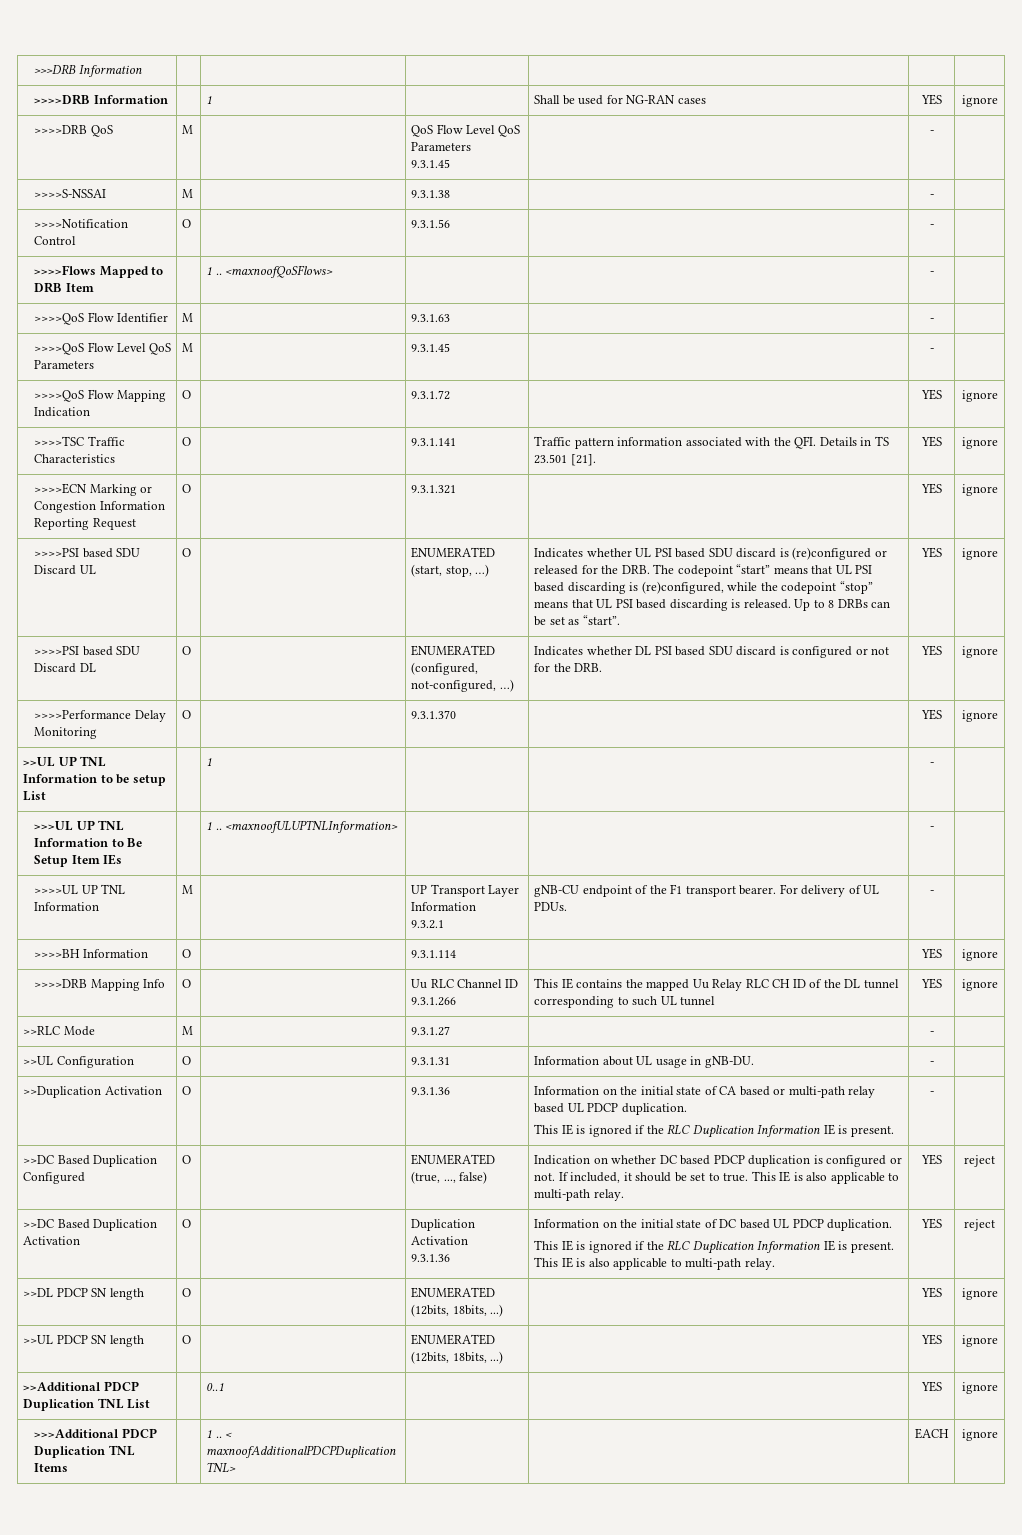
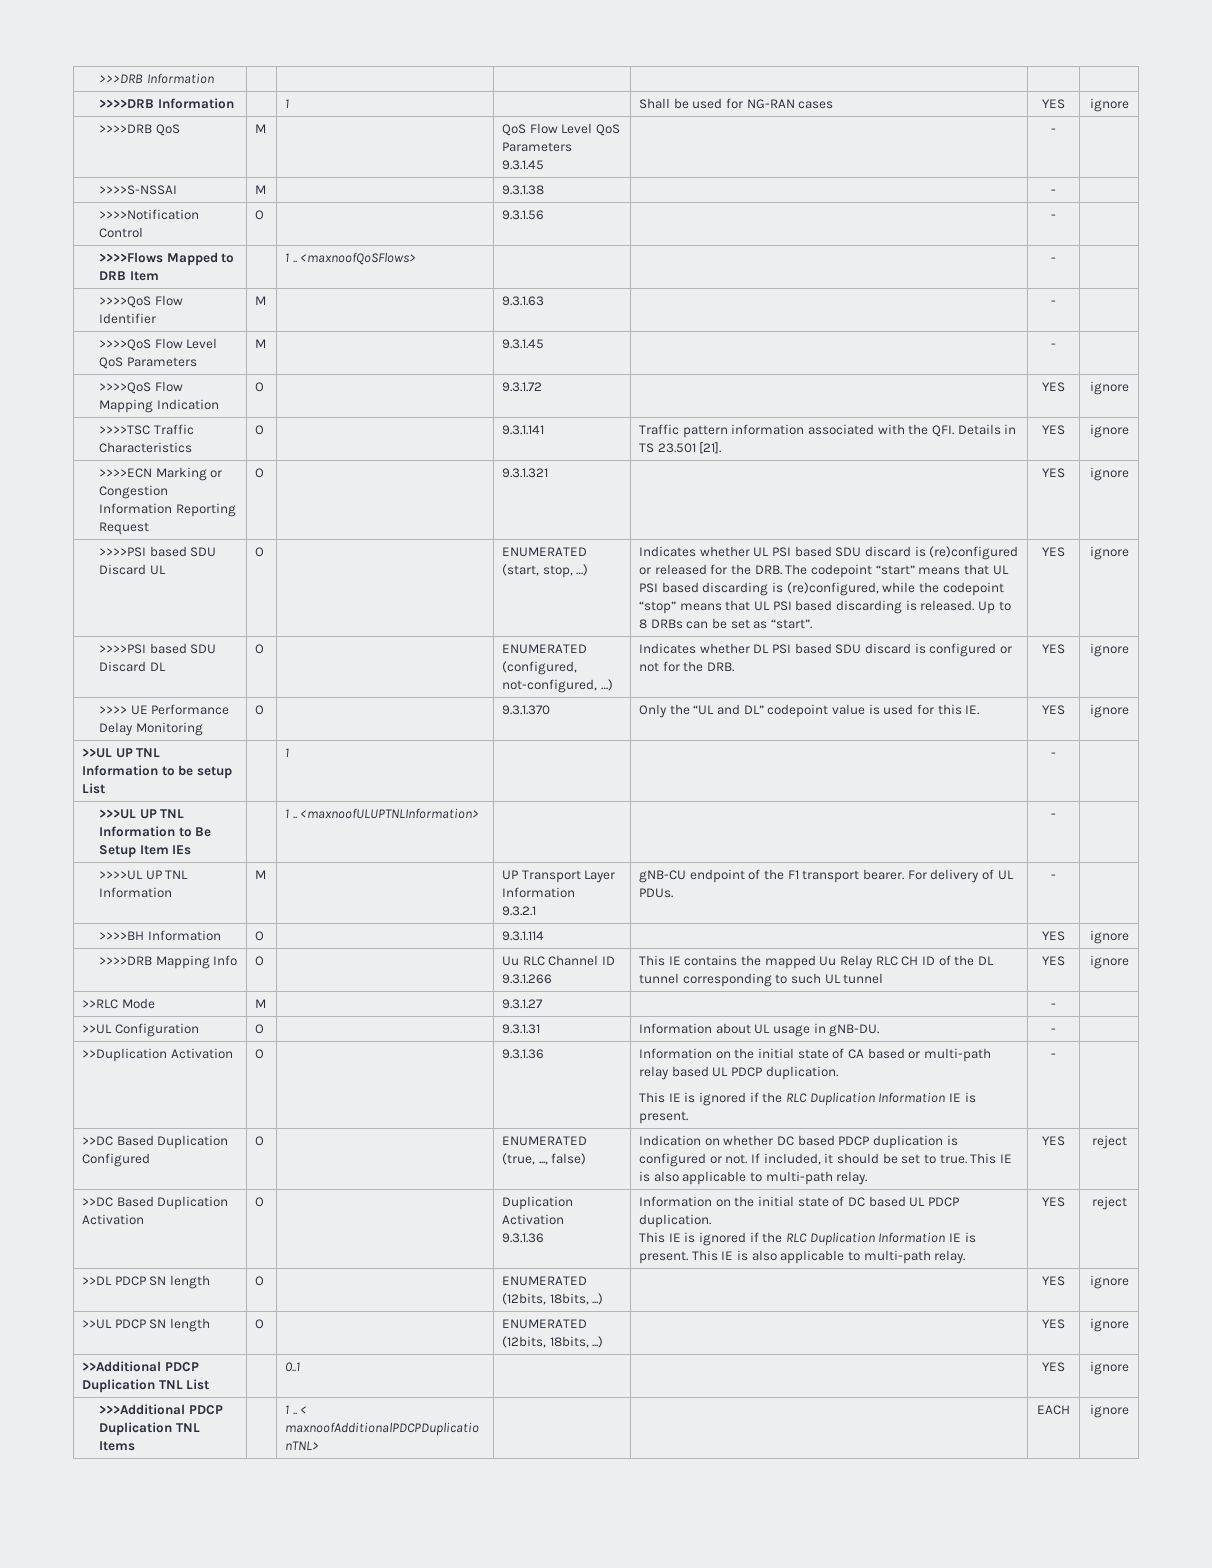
[34,710,132,719] >>>>Performance -> [99,704,230,715] >>>> UE Performance
(457, 714) none -> [639,704,980,718] Only the “UL and DL” codepoint value is used for this IE.

